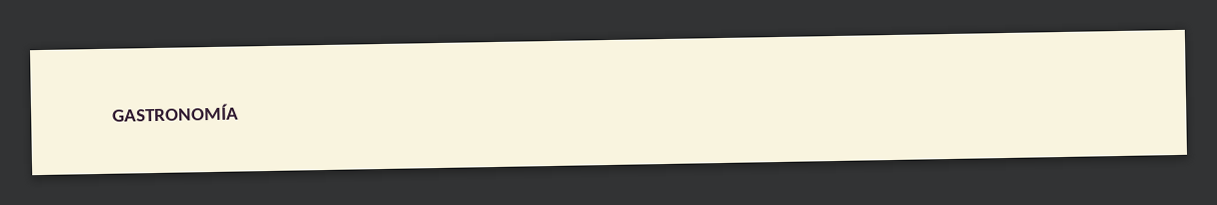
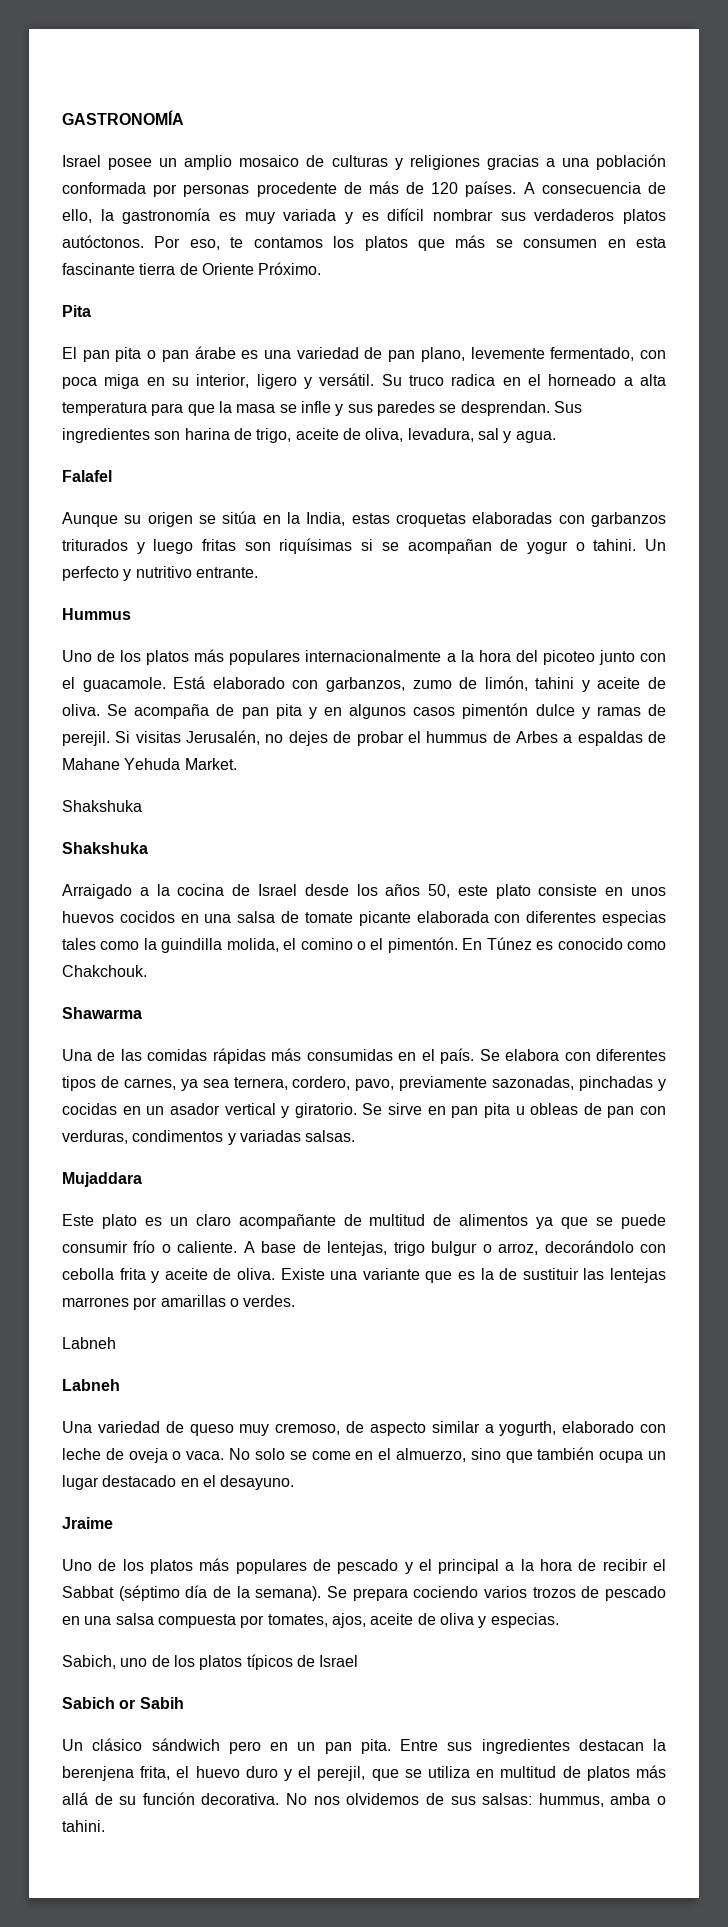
(239, 112) none -> [62,154,666,170] [62,181,666,197] [62,208,666,224] [62,235,666,251] [62,262,322,275] [62,305,91,317] [62,346,666,362] [62,373,666,389] [62,401,582,416] [62,428,556,443] [62,470,112,482] [62,511,666,527] [62,538,667,554] [62,566,258,581] [62,608,131,620] [62,649,667,665] [62,676,667,692] [62,703,666,719] [62,730,666,746] [62,758,237,770] [62,800,142,812] [62,842,148,854] [62,884,666,899] [62,911,666,926] [62,937,667,953] [62,965,147,977] [62,1007,142,1019] [62,1048,666,1064] [62,1076,666,1091] [62,1103,666,1118] [62,1130,356,1145] [62,1172,142,1187] [62,1214,666,1229] [62,1240,666,1256] [62,1268,667,1283] [62,1295,296,1310] [62,1337,116,1349] [62,1379,120,1391] [62,1421,666,1436] [62,1447,666,1463] [62,1475,295,1490] [62,1517,113,1529] [62,1558,666,1574] [62,1585,666,1601] [62,1613,559,1628] [62,1654,359,1670] [62,1697,184,1709] [62,1738,666,1754] [62,1765,666,1781] [62,1792,667,1807] [62,1820,105,1832] // Israel posee un amplio mosaico de culturas y religiones gracias a una población conformada por personas procedente de más de 120 países. A consecuencia de ello, la gastronomía es muy variada y es difícil nombrar sus verdaderos platos autóctonos. Por eso, te contamos los platos que más se consumen en esta fascinante tierra de Oriente Próximo. // Pita // El pan pita o pan árabe es una variedad de pan plano, levemente fermentado, con poca miga en su interior, ligero y versátil. Su truco radica en el horneado a alta temperatura para que la masa se infle y sus paredes se desprendan. Sus ingredientes son harina de trigo, aceite de oliva, levadura, sal y agua. // Falafel // Aunque su origen se sitúa en la India, estas croquetas elaboradas con garbanzos triturados y luego fritas son riquísimas si se acompañan de yogur o tahini. Un perfecto y nutritivo entrante. // Hummus // Uno de los platos más populares internacionalmente a la hora del picoteo junto con el guacamole. Está elaborado con garbanzos, zumo de limón, tahini y aceite de oliva. Se acompaña de pan pita y en algunos casos pimentón dulce y ramas de perejil. Si visitas Jerusalén, no dejes de probar el hummus de Arbes a espaldas de Mahane Yehuda Market. // Shakshuka // Shakshuka // Arraigado a la cocina de Israel desde los años 50, este plato consiste en unos huevos cocidos en una salsa de tomate picante elaborada con diferentes especias tales como la guindilla molida, el comino o el pimentón. En Túnez es conocido como Chakchouk. // Shawarma // Una de las comidas rápidas más consumidas en el país. Se elabora con diferentes tipos de carnes, ya sea ternera, cordero, pavo, previamente sazonadas, pinchadas y cocidas en un asador vertical y giratorio. Se sirve en pan pita u obleas de pan con verduras, condimentos y variadas salsas. // Mujaddara // Este plato es un claro acompañante de multitud de alimentos ya que se puede consumir frío o caliente. A base de lentejas, trigo bulgur o arroz, decorándolo con cebolla frita y aceite de oliva. Existe una variante que es la de sustituir las lentejas marrones por amarillas o verdes. // Labneh // Labneh // Una variedad de queso muy cremoso, de aspecto similar a yogurth, elaborado con leche de oveja o vaca. No solo se come en el almuerzo, sino que también ocupa un lugar destacado en el desayuno. // Jraime // Uno de los platos más populares de pescado y el principal a la hora de recibir el Sabbat (séptimo día de la semana). Se prepara cociendo varios trozos de pescado en una salsa compuesta por tomates, ajos, aceite de oliva y especias. // Sabich, uno de los platos típicos de Israel // Sabich or Sabih // Un clásico sándwich pero en un pan pita. Entre sus ingredientes destacan la berenjena frita, el huevo duro y el perejil, que se utiliza en multitud de platos más allá de su función decorativa. No nos olvidemos de sus salsas: hummus, amba o tahini.

